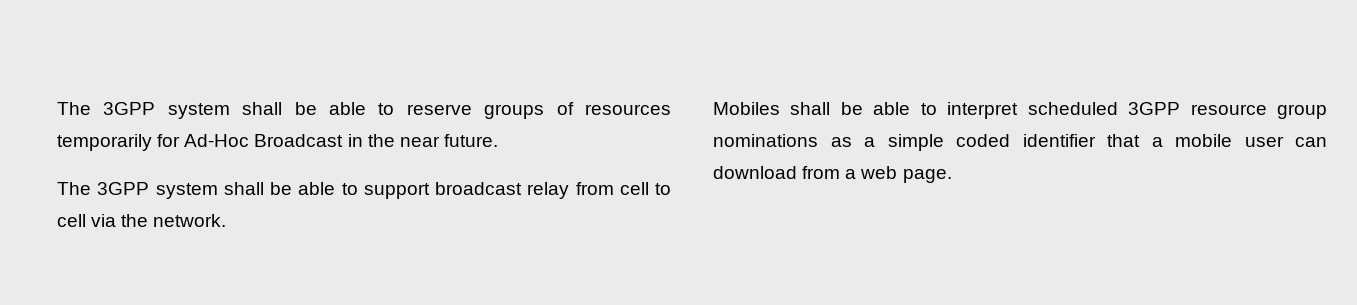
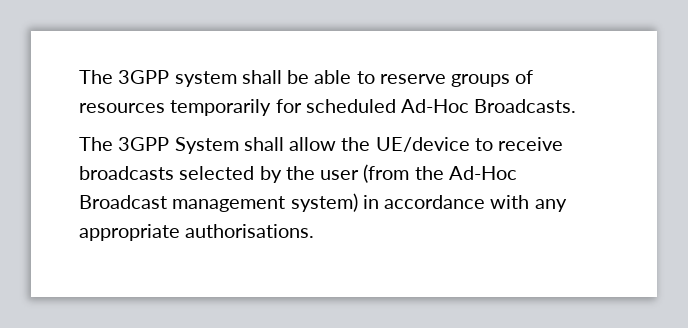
[184,134,498,147] [57,182,671,199] [57,214,227,227] [713,102,1327,119] [713,134,1327,151] [713,166,952,183] Ad-Hoc Broadcast in the near future. // The 3GPP system shall be able to support broadcast relay from cell to cell via the network. // Mobiles shall be able to interpret scheduled 3GPP resource group nominations as a simple coded identifier that a mobile user can download from a web page. -> [305,99,577,113] [79,137,564,154] [79,164,517,183] [79,193,567,212] [79,224,315,241] scheduled Ad-Hoc Broadcasts. // The 3GPP System shall allow the UE/device to receive broadcasts selected by the user (from the Ad-Hoc Broadcast management system) in accordance with any appropriate authorisations.

